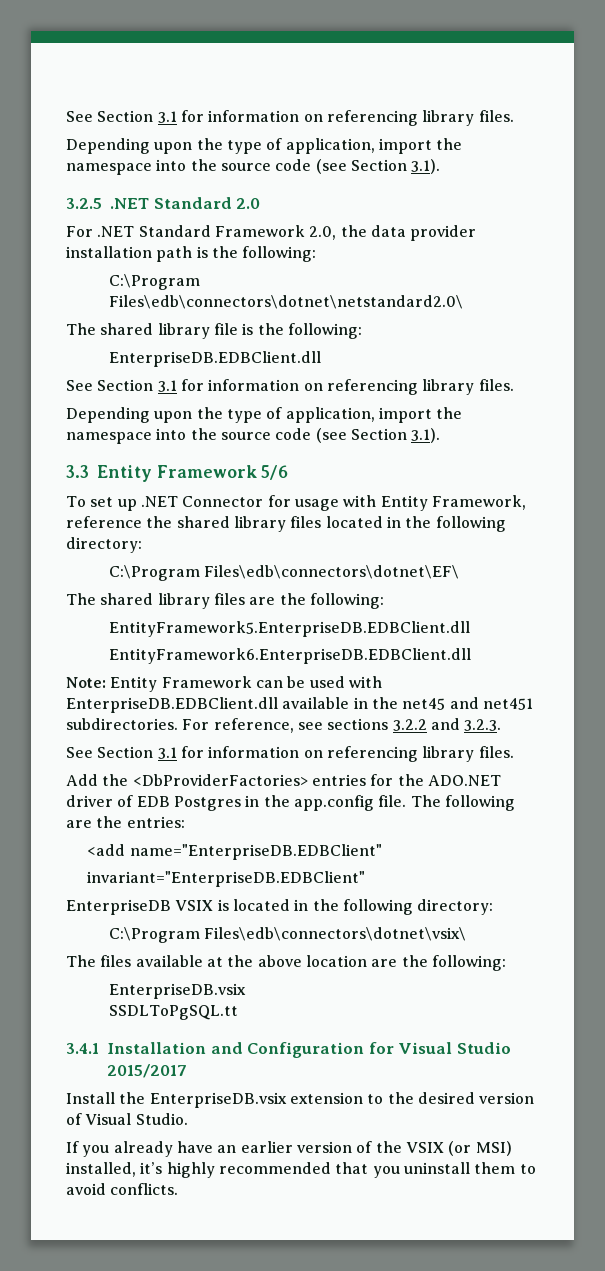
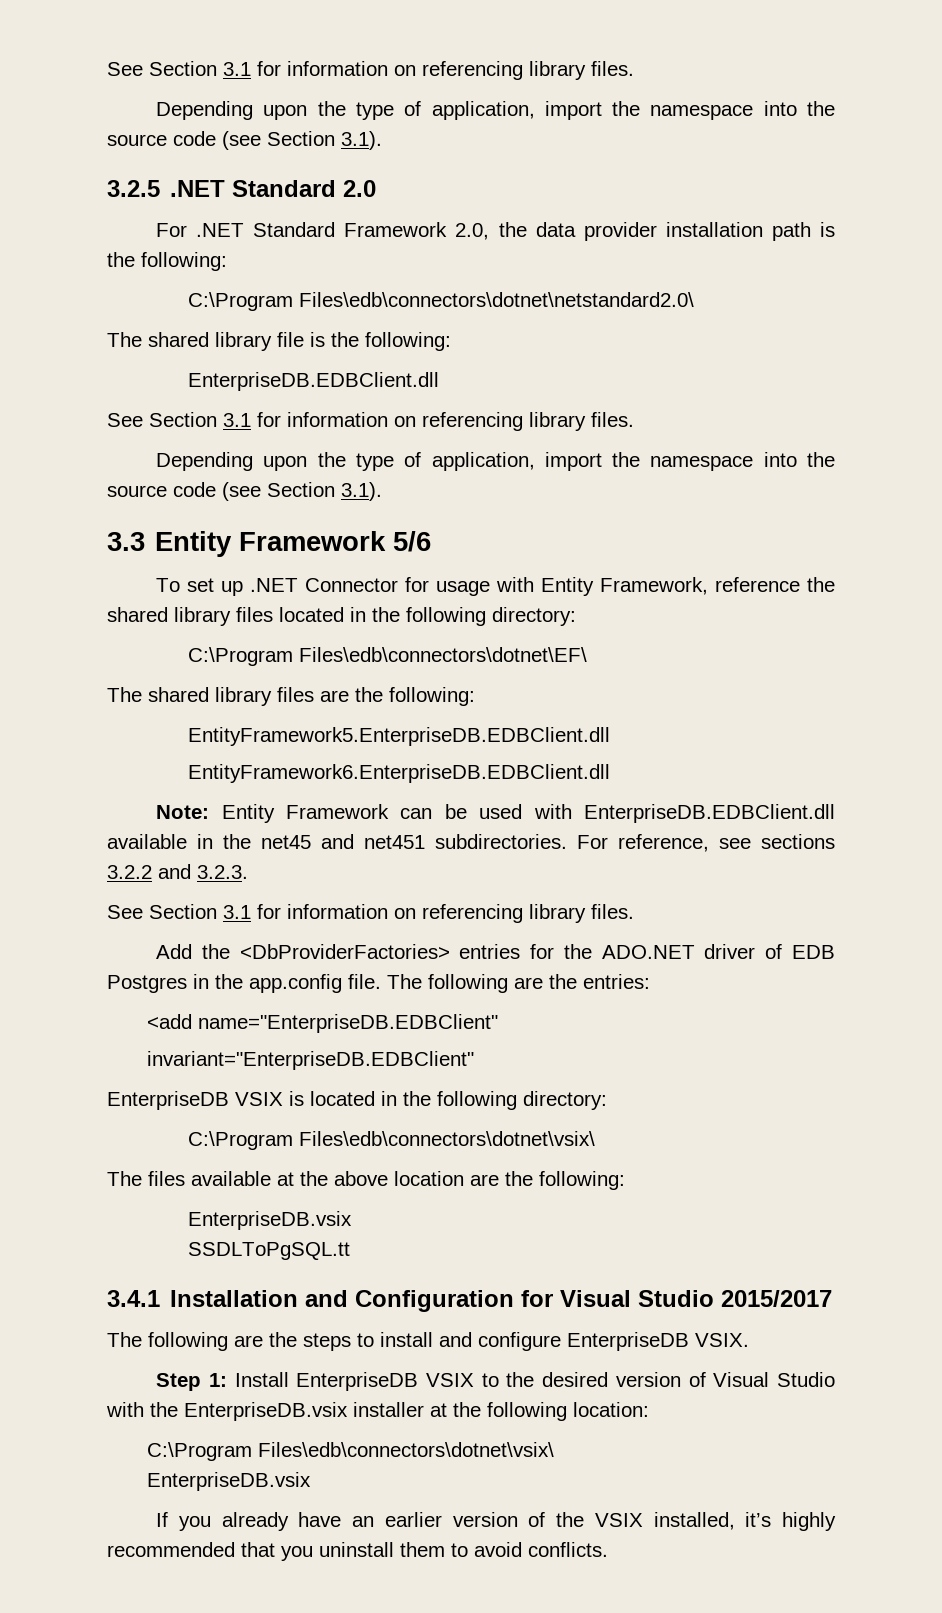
[66,1092,363,1108] Install the EnterpriseDB.vsix extension -> [107,1332,749,1351] [156,1372,474,1391] The following are the steps to install and configure EnterpriseDB VSIX. // Step 1: Install EnterpriseDB VSIX
[135,1113,188,1125] Studio. -> [777,1372,835,1387] [106,1402,649,1421] [147,1442,555,1461] [147,1472,312,1491] Studio with the EnterpriseDB.vsix installer at the following location: // C:\Program Files\edb\connectors\dotnet\vsix\ // EnterpriseDB.vsix
[448,1141,512,1156] (or MSI) -> (643, 1520) none

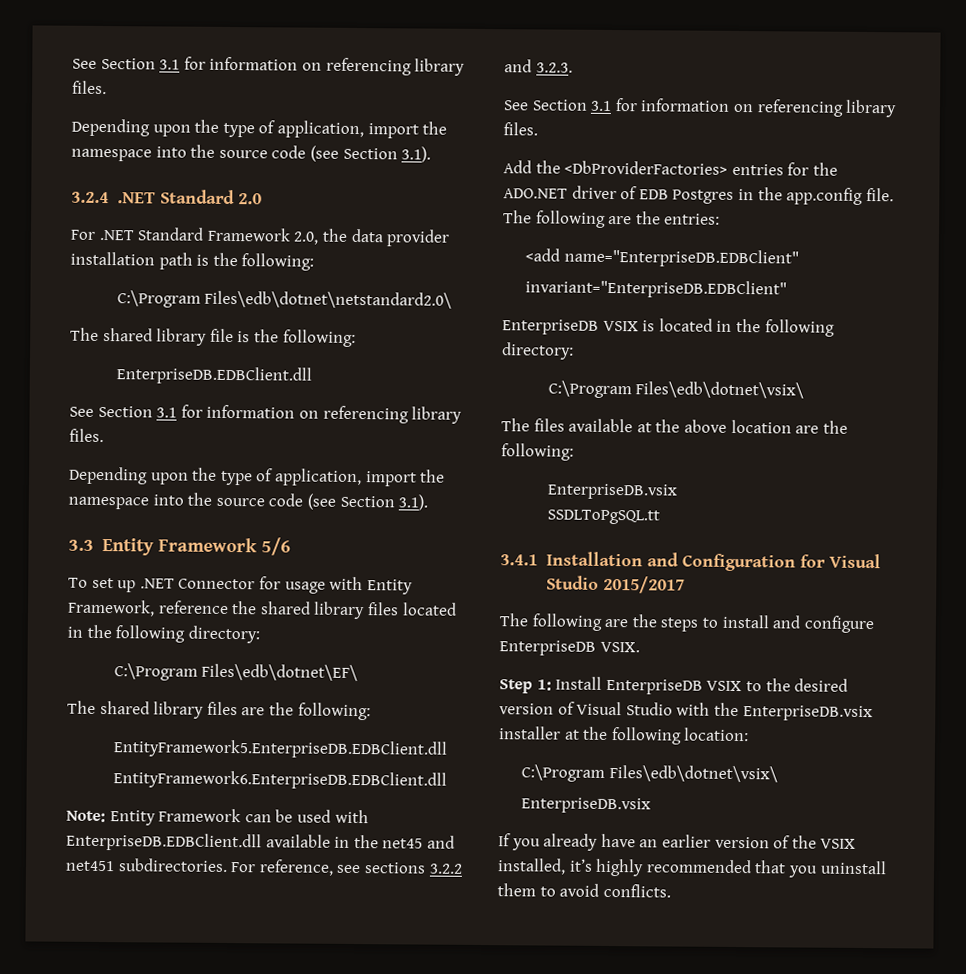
[107,180,160,197] 3.2.5 -> [71,191,109,204] 3.2.4
[298,292,694,307] Files\edb\connectors\dotnet\netstandard2.0\ -> [204,290,453,309] Files\edb\dotnet\netstandard2.0\
[298,647,587,662] Files\edb\connectors\dotnet\EF\ -> [201,663,359,682] Files\edb\dotnet\EF\
[298,1131,595,1146] Files\edb\connectors\dotnet\vsix\ -> [635,381,805,399] Files\edb\dotnet\vsix\
[258,1442,555,1457] Files\edb\connectors\dotnet\vsix\ -> [608,764,778,783] Files\edb\dotnet\vsix\

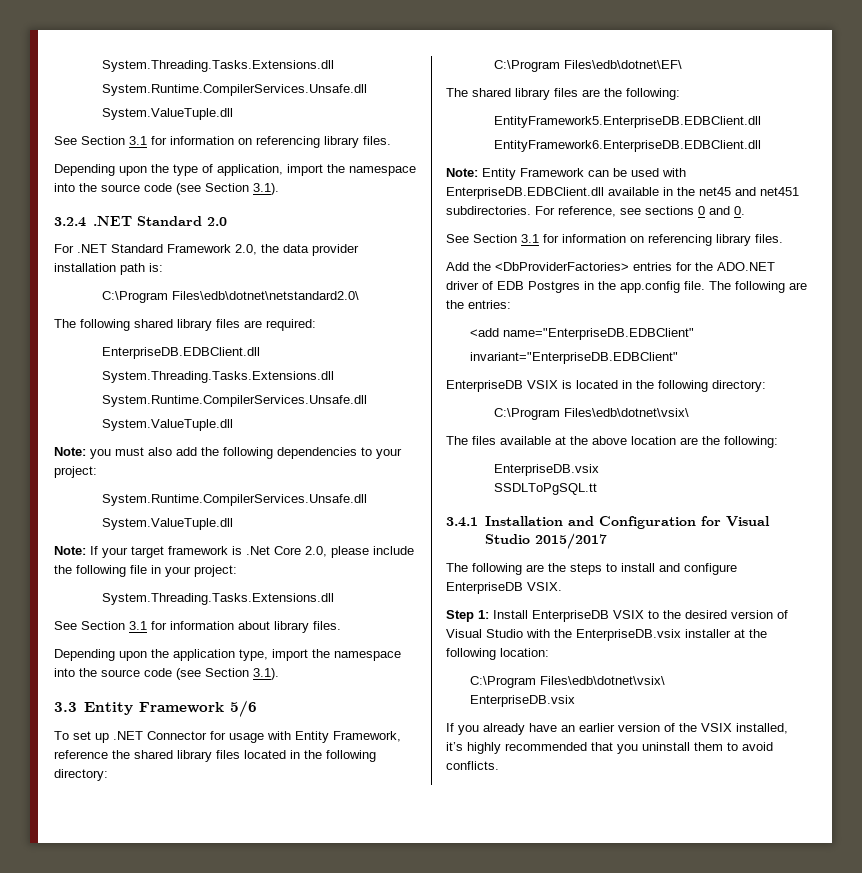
(72, 63) none -> [101,60,334,72] [101,84,367,96] [101,108,233,120] System.Threading.Tasks.Extensions.dll // System.Runtime.CompilerServices.Unsafe.dll // System.ValueTuple.dll //
[196,252,315,271] is the following: -> [149,263,163,272] is:
[102,328,356,347] [115,366,312,385] [69,404,463,424] [69,428,104,443] [69,466,362,487] shared library file is the following: // EnterpriseDB.EDBClient.dll // See Section 3.1 for information on referencing library files. // Depending upon the type of application, -> [80,319,316,331] [101,347,260,359] [101,371,334,383] [101,395,367,407] [101,419,233,431] [54,447,402,459] [54,466,97,478] [101,494,367,506] [101,518,233,530] [54,546,414,558] [54,565,237,577] [101,593,334,605] [54,621,341,633] [54,649,268,661] following shared library files are required: // EnterpriseDB.EDBClient.dll // System.Threading.Tasks.Extensions.dll // System.Runtime.CompilerServices.Unsafe.dll // System.ValueTuple.dll // Note: you must also add the following dependencies to your project: // System.Runtime.CompilerServices.Unsafe.dll // System.ValueTuple.dll // Note: If your target framework is .Net Core 2.0, please include the following file in your project: // System.Threading.Tasks.Extensions.dll // See Section 3.1 for information about library files. // Depending upon the application type,
[428,863,463,874] [504,59,573,73] 3.2.2 and 3.2.3. -> [698,206,745,215] 0 and 0.

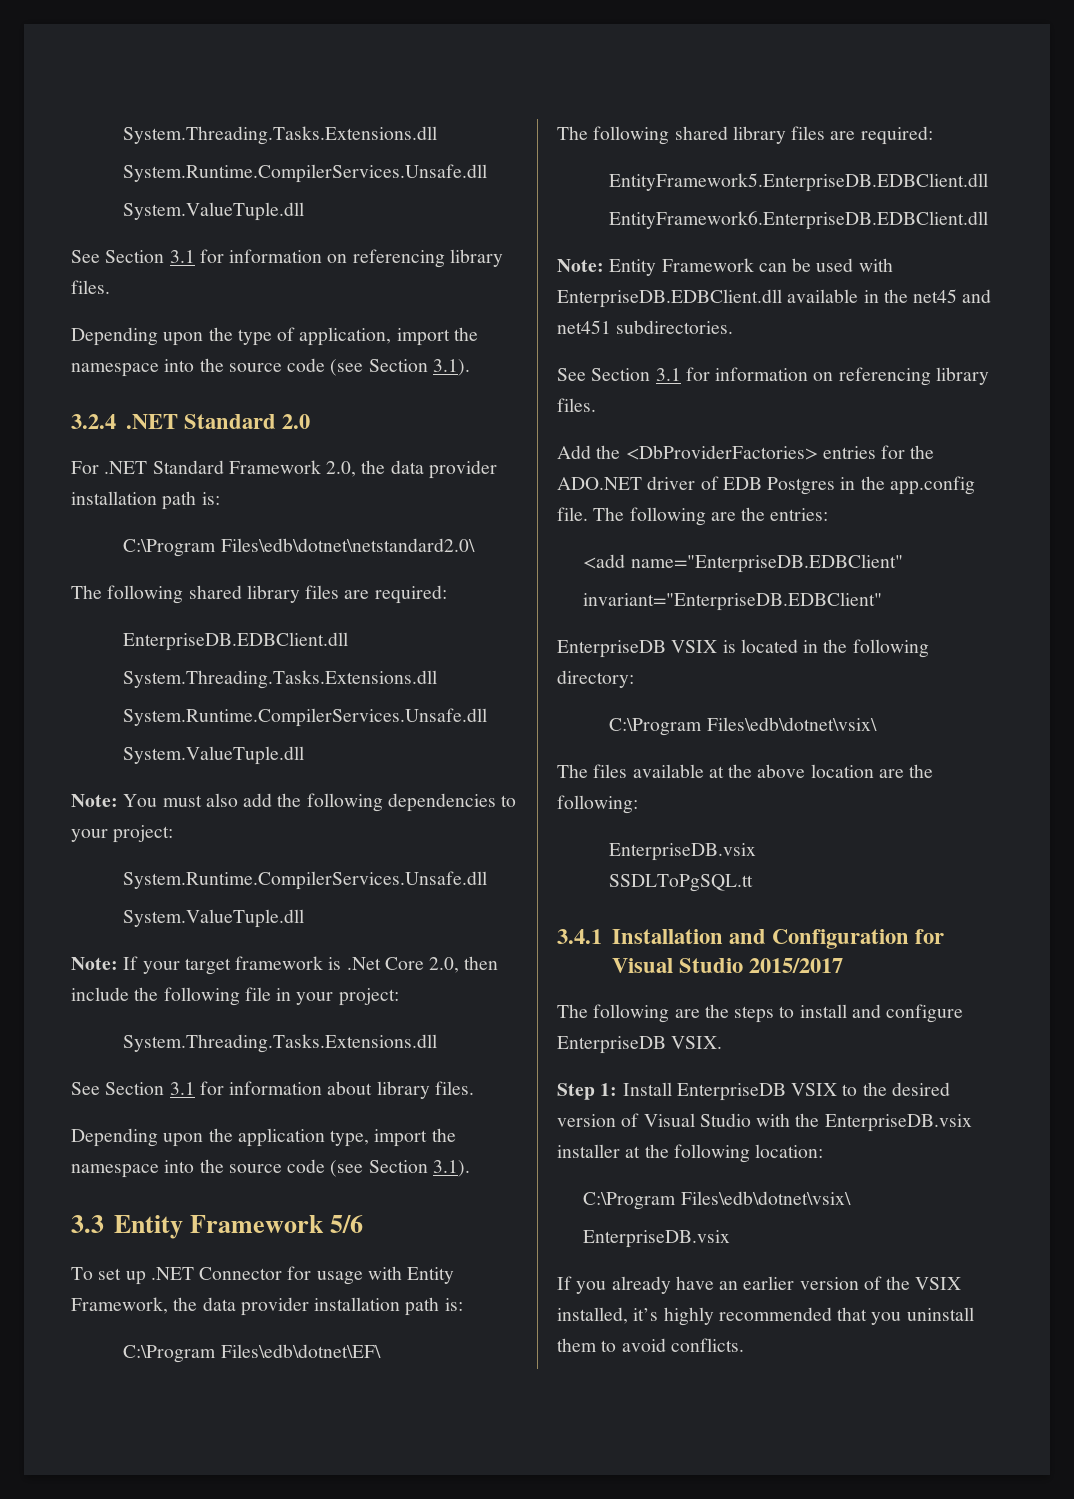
[90,449,111,459] you -> [123,794,158,807] You
[331,546,369,558] please -> [464,956,499,970] then
[54,750,376,762] [54,769,108,781] reference the shared library files located in the following directory: -> [173,1297,463,1316] the data provider installation path is:
[472,88,680,100] shared library files are the following: -> [593,126,933,145] following shared library files are required:
[535,206,745,217] For reference, see sections 0 and 0. -> (734, 327) none

